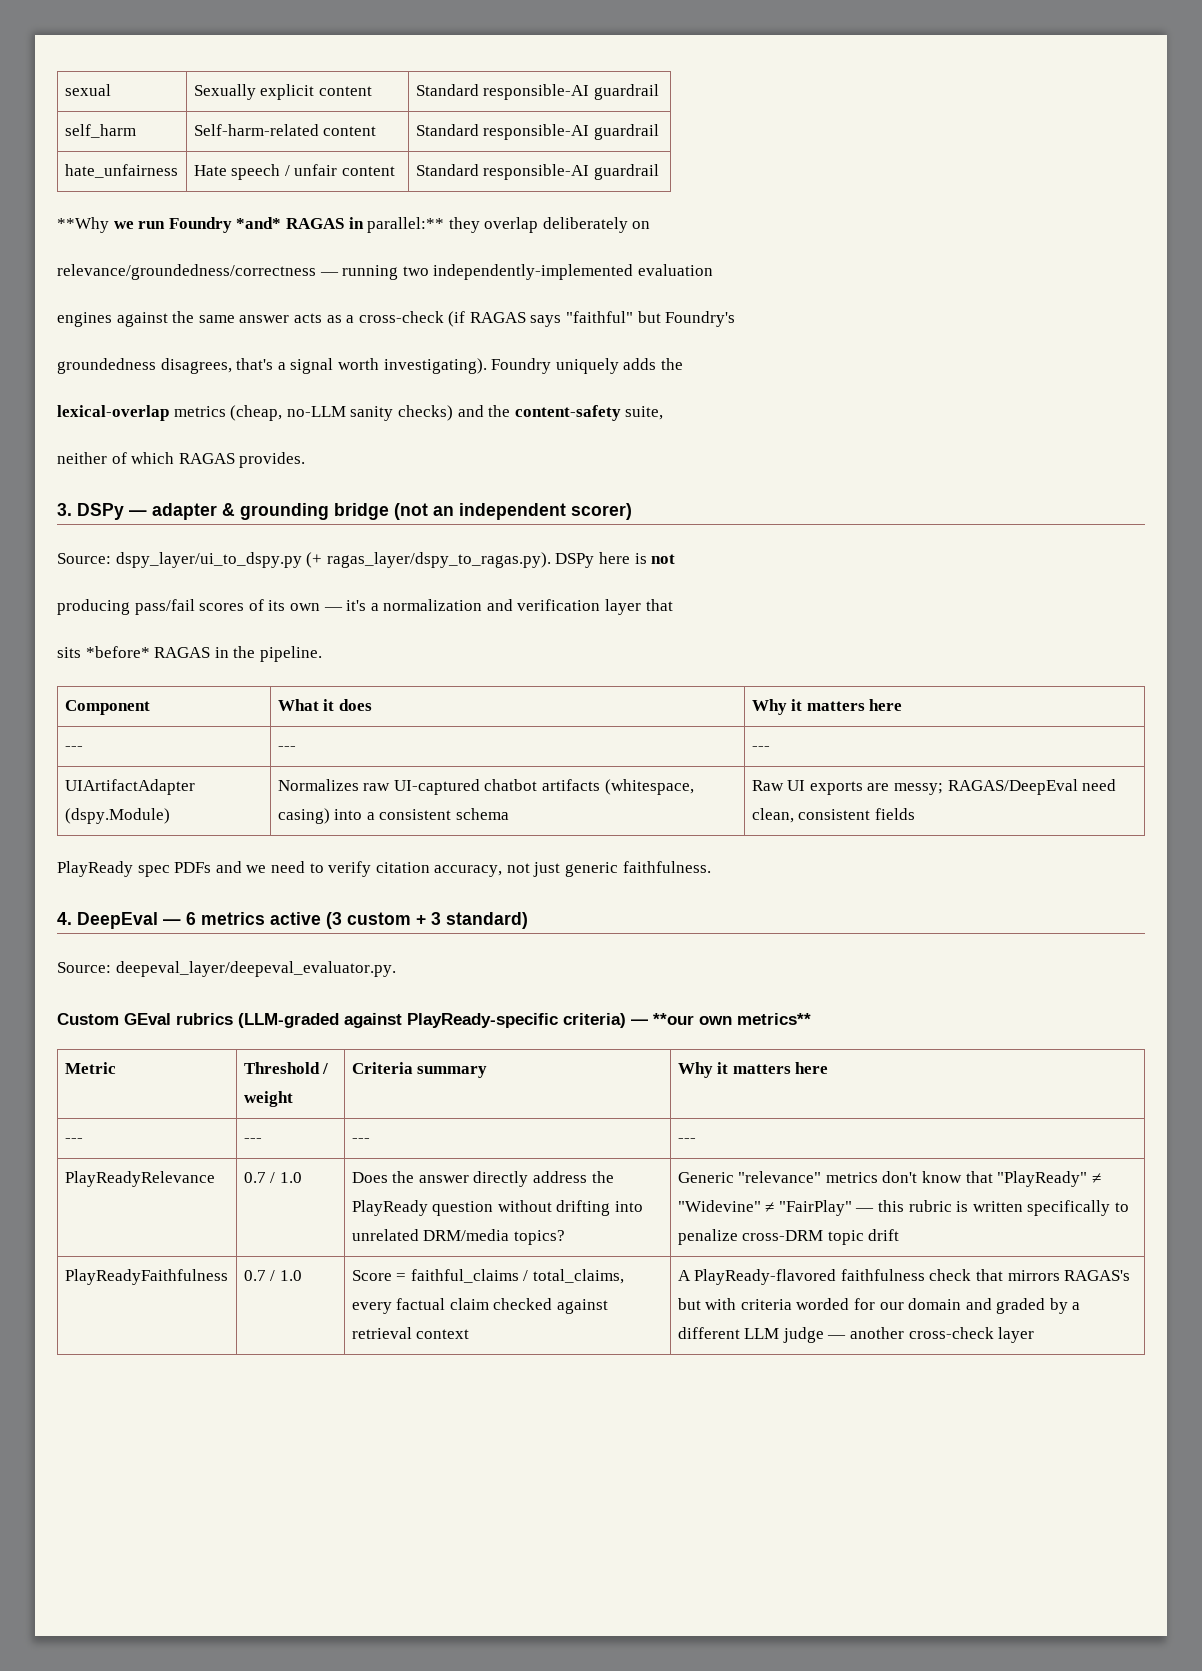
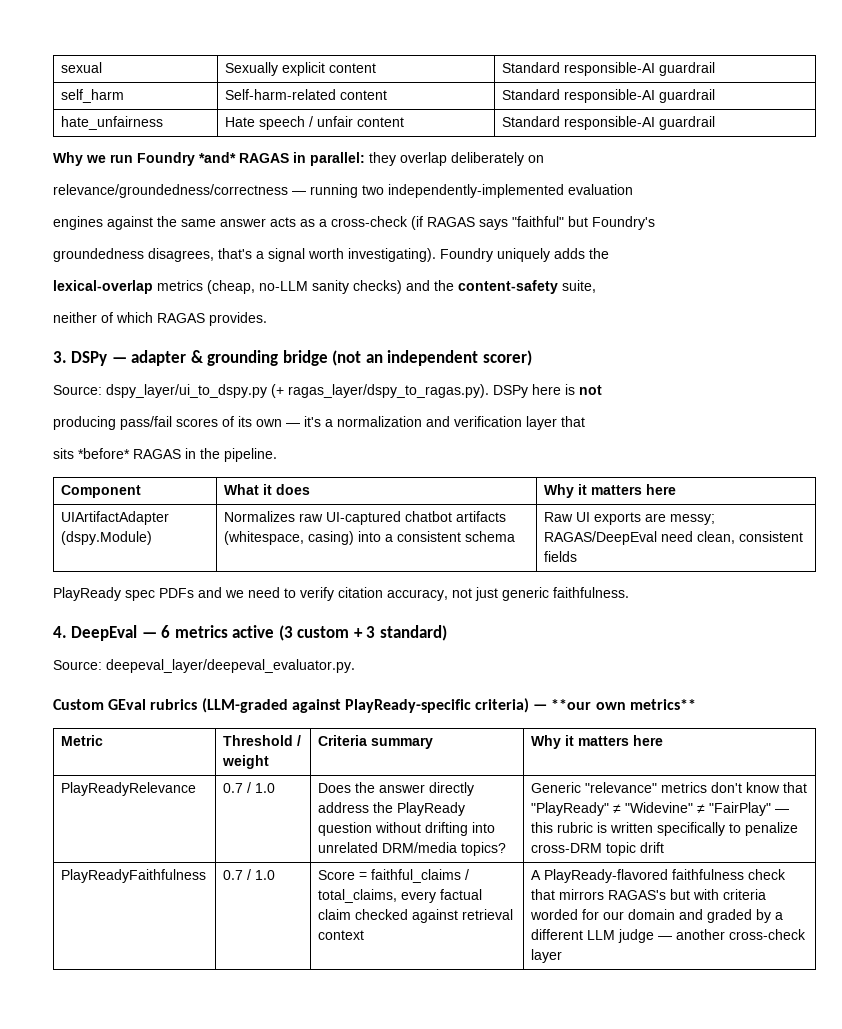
[57,217,109,233] **Why -> [53,152,83,166] Why
[367,217,445,233] parallel:** -> [310,152,365,166] parallel:
[64,746,83,751] [277,746,296,751] [751,746,770,751] // --- | --- | --- -> (677, 489) none
[64,1138,83,1143] [243,1138,262,1143] [351,1138,370,1143] [677,1138,696,1143] // --- | --- | --- | --- -> (664, 740) none

